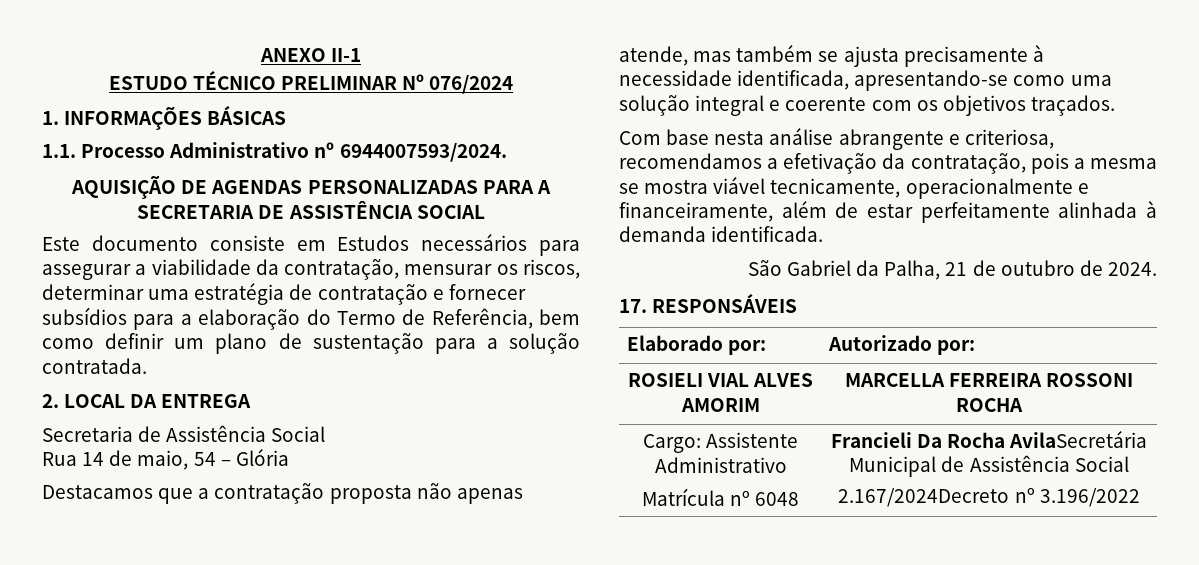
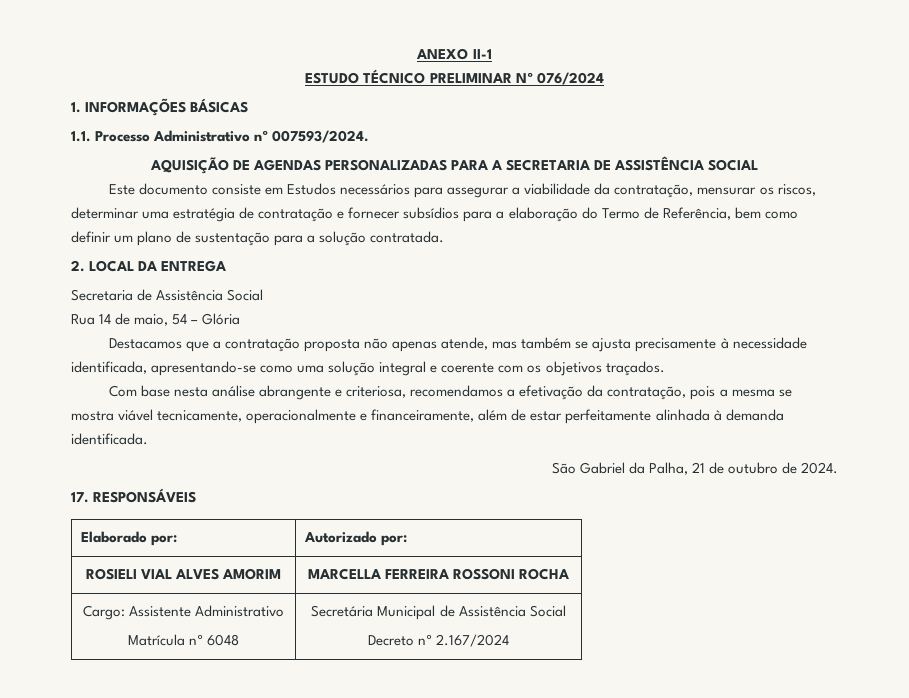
[339,143,507,162] 6944007593/2024. -> [272,130,370,143] 007593/2024.
[830,431,1148,448] Francieli Da Rocha AvilaSecretária -> [311,605,374,617] Secretária
[838,487,1140,507] 2.167/2024Decreto nº 3.196/2022 -> [367,634,510,647] Decreto nº 2.167/2024

